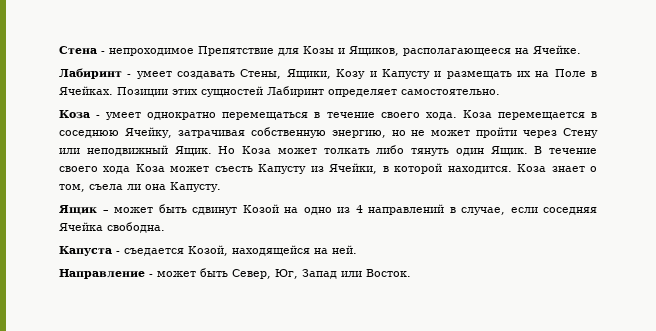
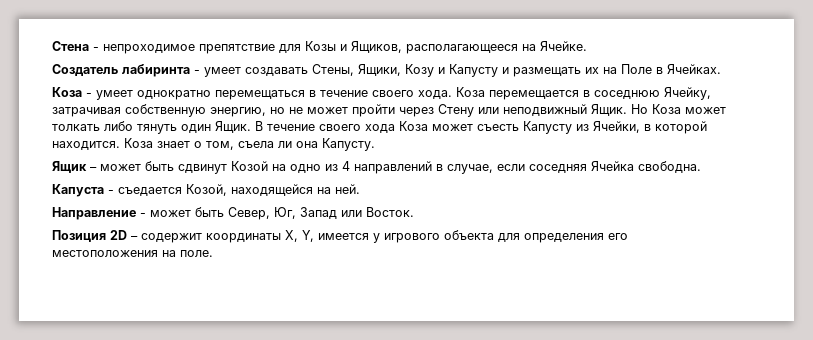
[198,46,274,56] Препятствие -> [199,44,275,54] препятствие
[59,68,122,79] Лабиринт -> [52,64,190,77] Создатель лабиринта
[117,86,500,97] Позиции этих сущностей Лабиринт определяет самостоятельно. -> (721, 69) none
(411, 273) none -> [52,230,628,243] [52,250,213,257] // Позиция 2D – содержит координаты X, Y, имеется у игрового объекта для определения его местоположения на поле.

